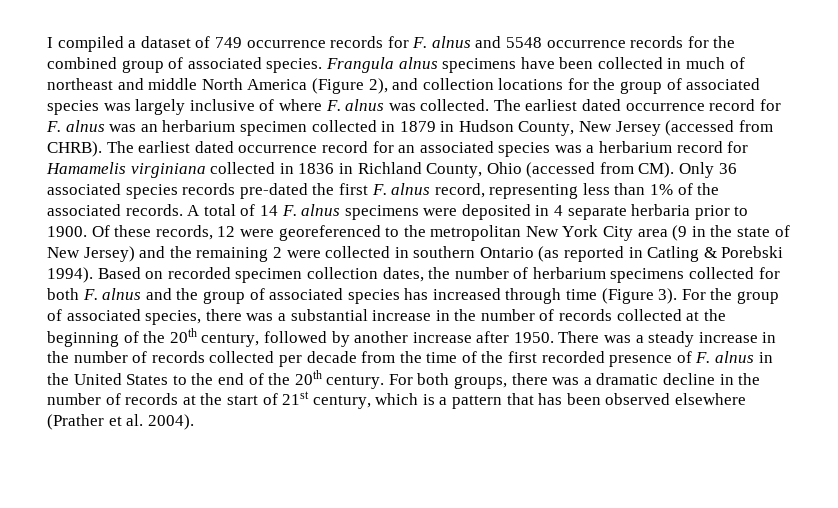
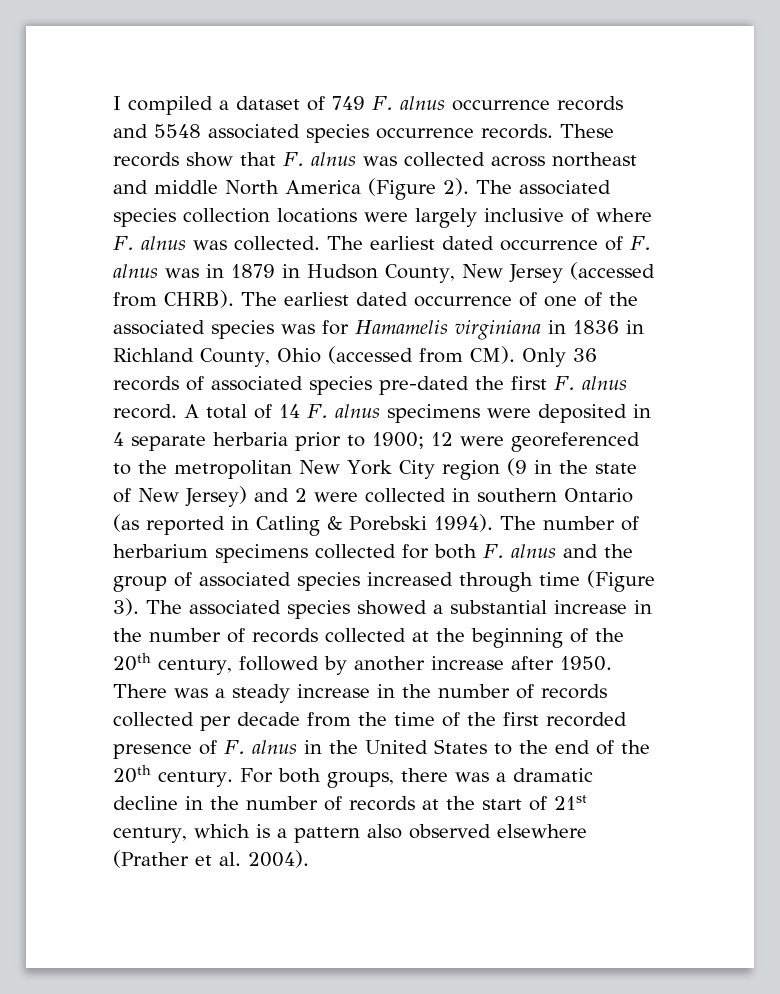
[246,36,736,48] [47,57,745,73] occurrence records for F. alnus and 5548 occurrence records for the combined group of associated species. Frangula alnus specimens have been collected in much of -> [372,96,623,111] [113,124,614,143] [113,152,545,167] F. alnus occurrence records and 5548 associated species occurrence records. These records show that F. alnus was collected across
[368,78,761,94] [47,100,131,115] 2), and collection locations for the group of associated species was -> [443,178,611,196] [113,208,408,227] 2). The associated species collection locations were
[709,99,781,111] [46,120,377,136] record for F. alnus was an herbarium specimen collected -> [604,236,651,251] [113,264,199,278] of F. alnus was
[321,141,723,157] record for an associated species was a herbarium record -> [519,292,638,307] [113,320,315,339] of one of the associated species was
[210,162,276,174] collected -> (541, 330) none
[47,183,236,199] associated species records -> [113,376,372,395] records of associated species
[434,183,720,199] [47,204,183,216] record, representing less than 1% of the associated records. -> [113,404,177,419] record.
[47,225,213,240] 1900. Of these records, -> [372,432,424,449] 1900;
[637,229,668,237] area -> [441,460,500,480] region
[169,246,269,262] the remaining -> (289, 495) none
[97,267,451,283] Based on recorded specimen collection dates, the -> [499,516,536,530] The
[404,288,429,300] has -> (360, 581) none
[681,288,780,304] [47,309,274,325] For the group of associated species, there was -> [146,600,427,619] The associated species showed
[506,393,601,405] that has been -> [366,824,402,839] also

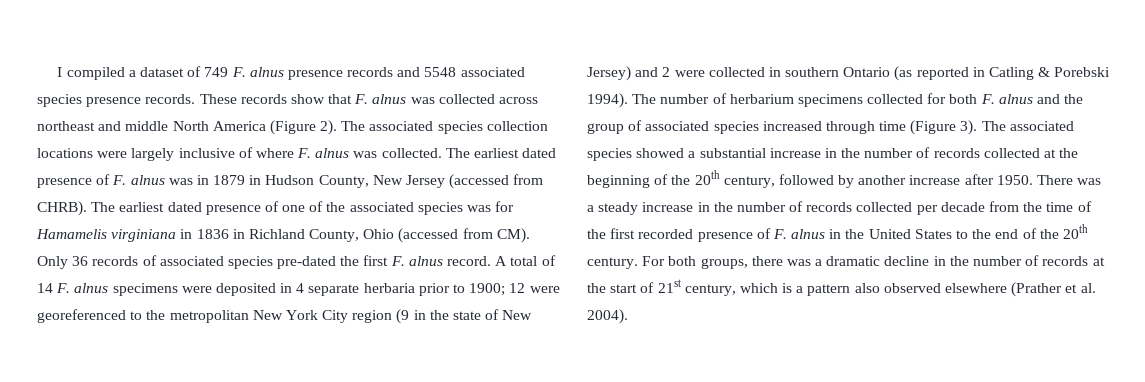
[451,100,550,111] occurrence -> [287,70,343,80] presence
[376,128,474,139] occurrence -> [86,97,142,107] presence
[499,240,598,251] occurrence -> [37,178,92,188] presence
[414,296,512,307] occurrence -> [205,205,261,215] presence

